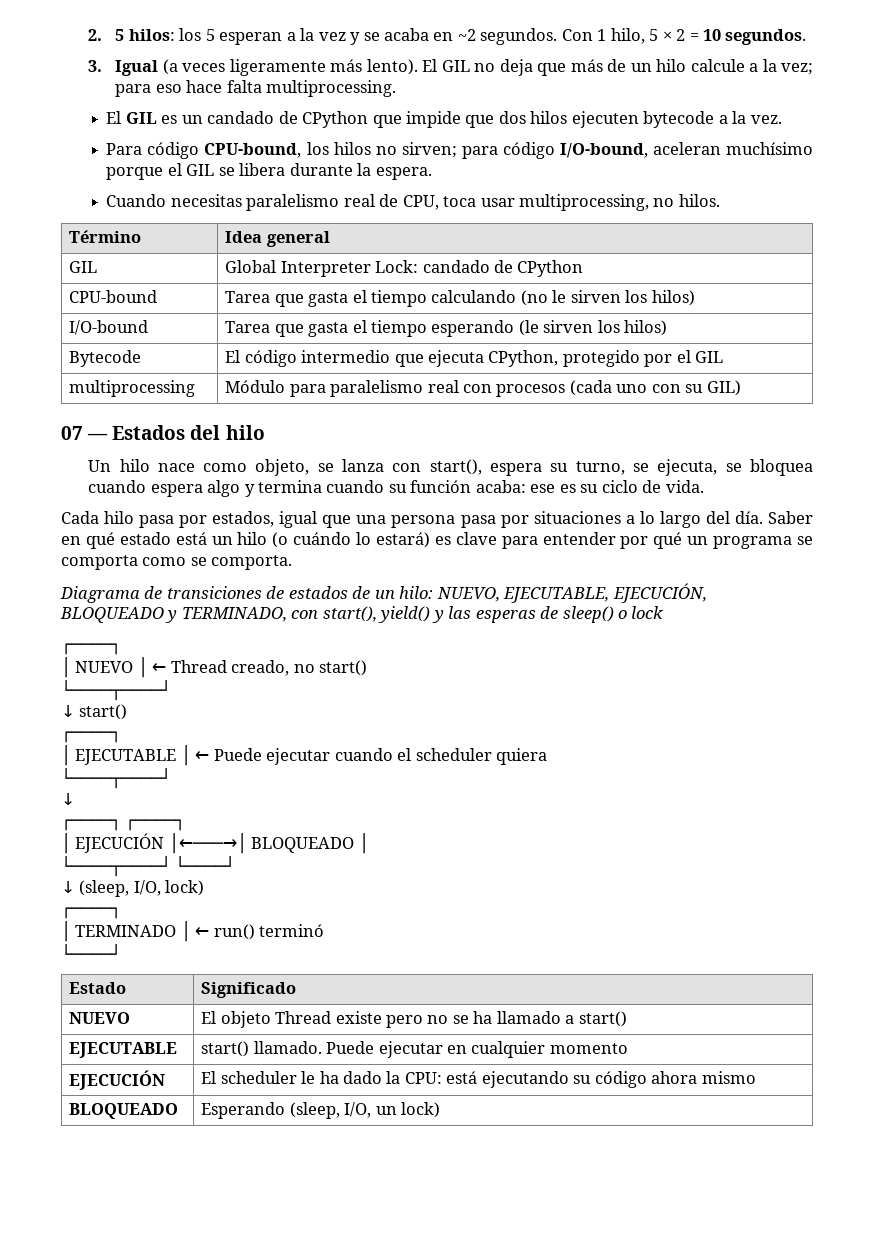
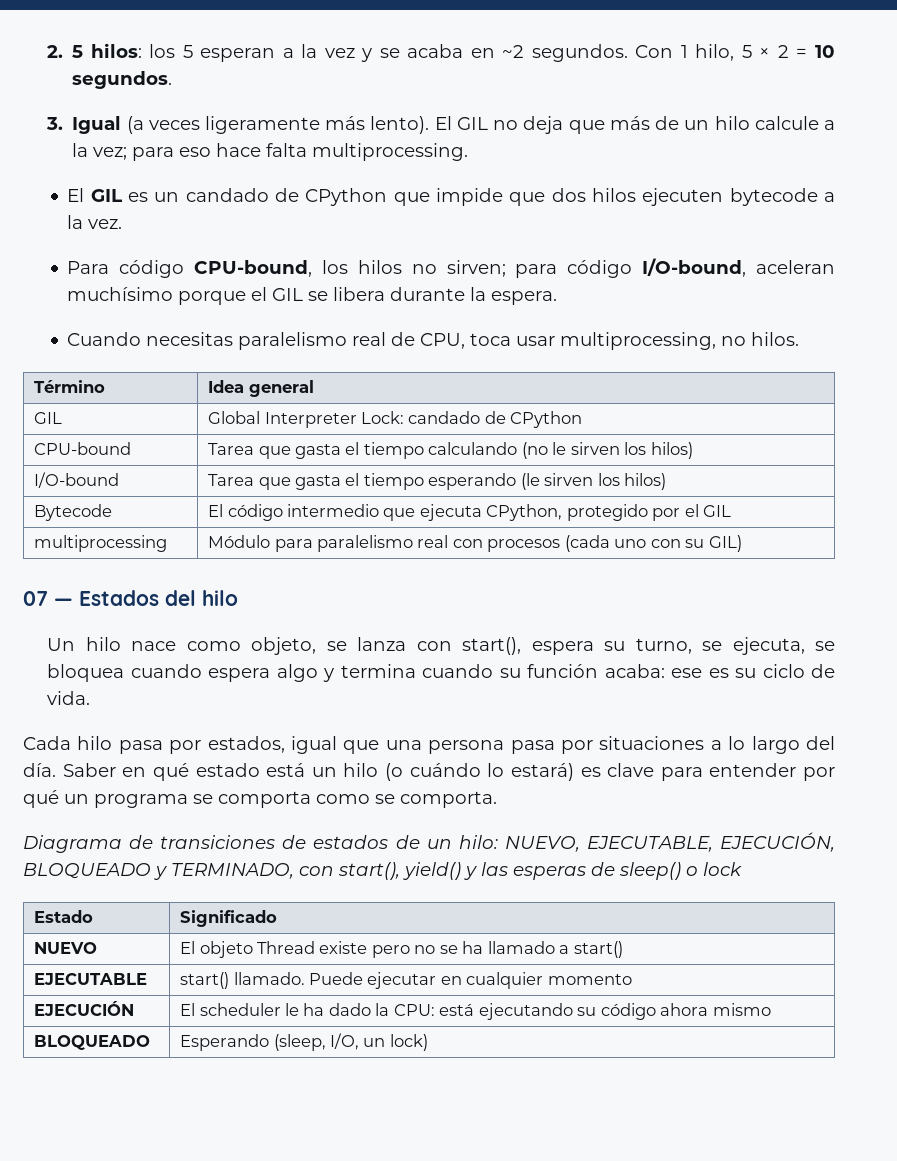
[61,643,121,655] [61,657,368,678] [61,680,171,701] [61,704,128,720] [61,731,121,743] [61,745,548,766] [61,768,171,789] [61,793,75,805] [61,819,186,831] [61,833,369,854] [61,856,236,877] [61,880,205,897] [61,907,121,919] [61,921,325,942] [61,944,121,960] // ┌────┐ // │ NUEVO │ ← Thread creado, no start() // └────┬────┘ // ↓ start() // ┌────┐ // │ EJECUTABLE │ ← Puede ejecutar cuando el scheduler quiera // └────┬────┘ // ↓ // ┌────┐ ┌────┐ // │ EJECUCIÓN │←───→│ BLOQUEADO │ // └────┬────┘ └────┘ // ↓ (sleep, I/O, lock) // ┌────┐ // │ TERMINADO │ ← run() terminó // └────┘ -> (742, 869) none

